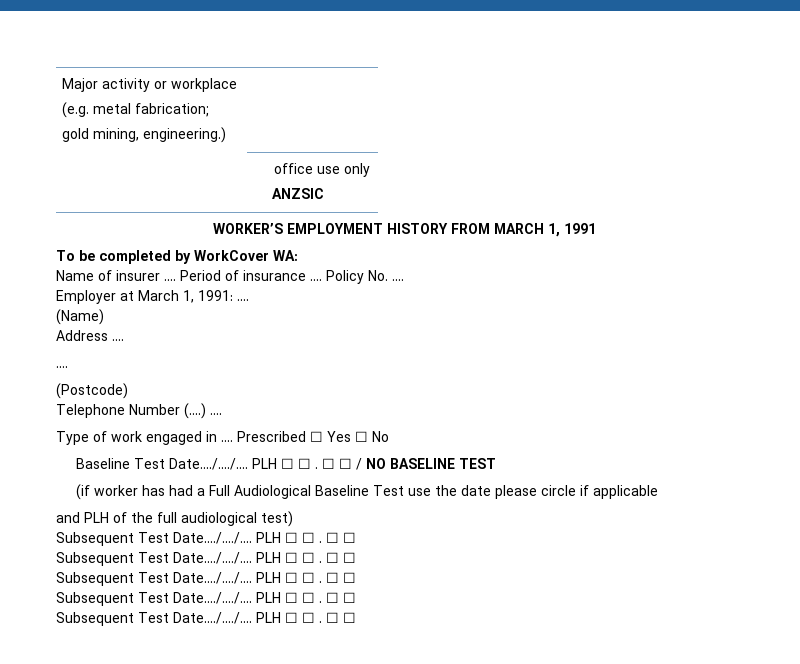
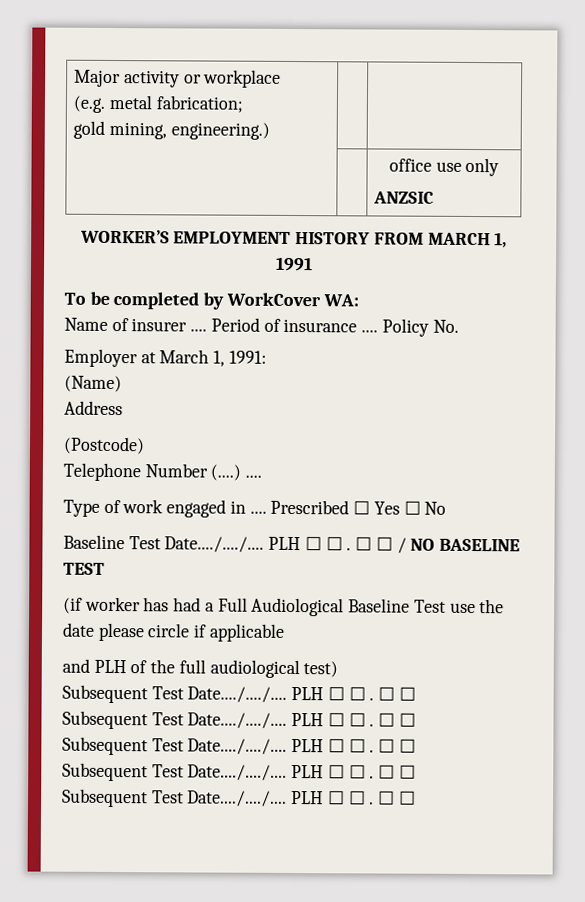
[392,279,404,281] .... -> (459, 326) none
[237,299,249,301] .... -> (267, 357) none
[112,339,124,341] [56,366,68,368] .... // .... -> (123, 408) none

